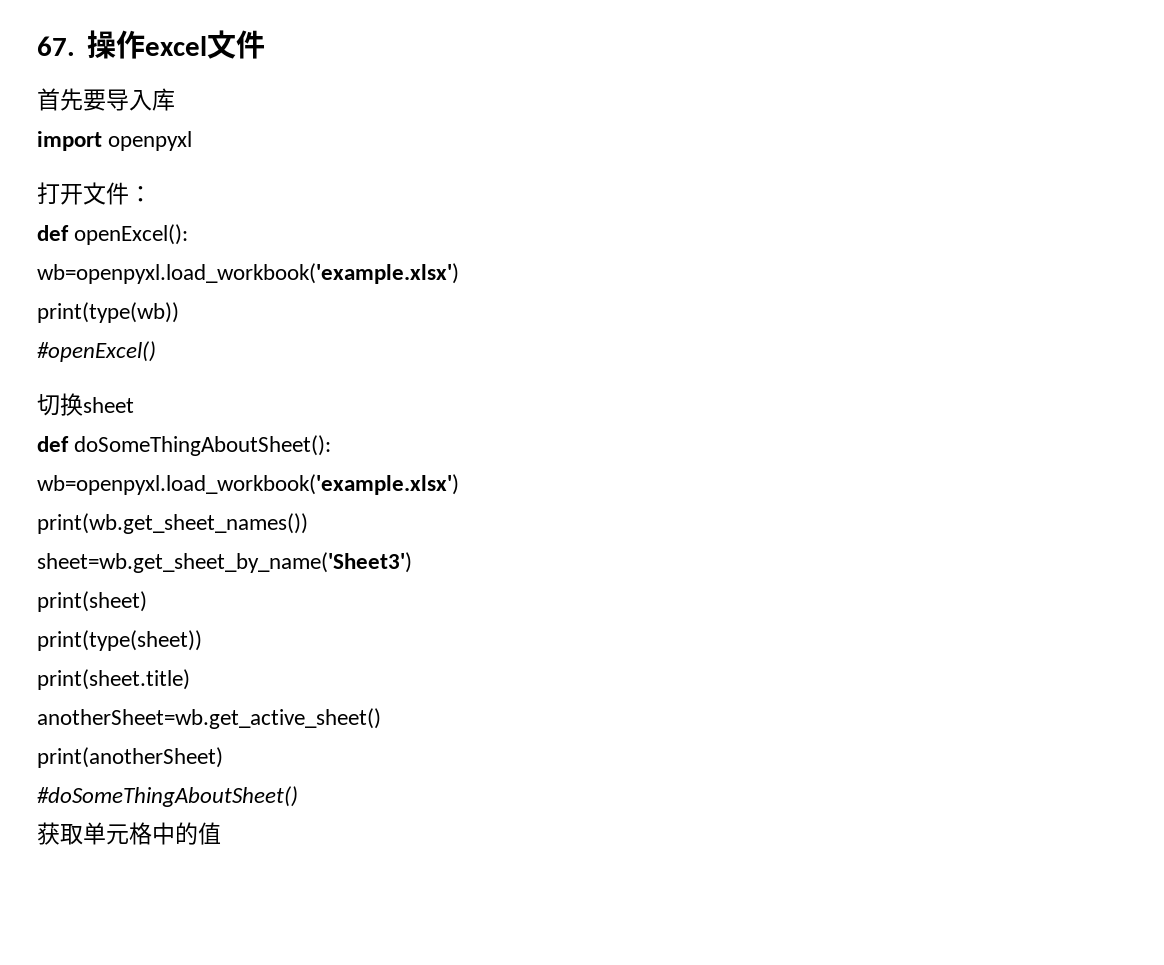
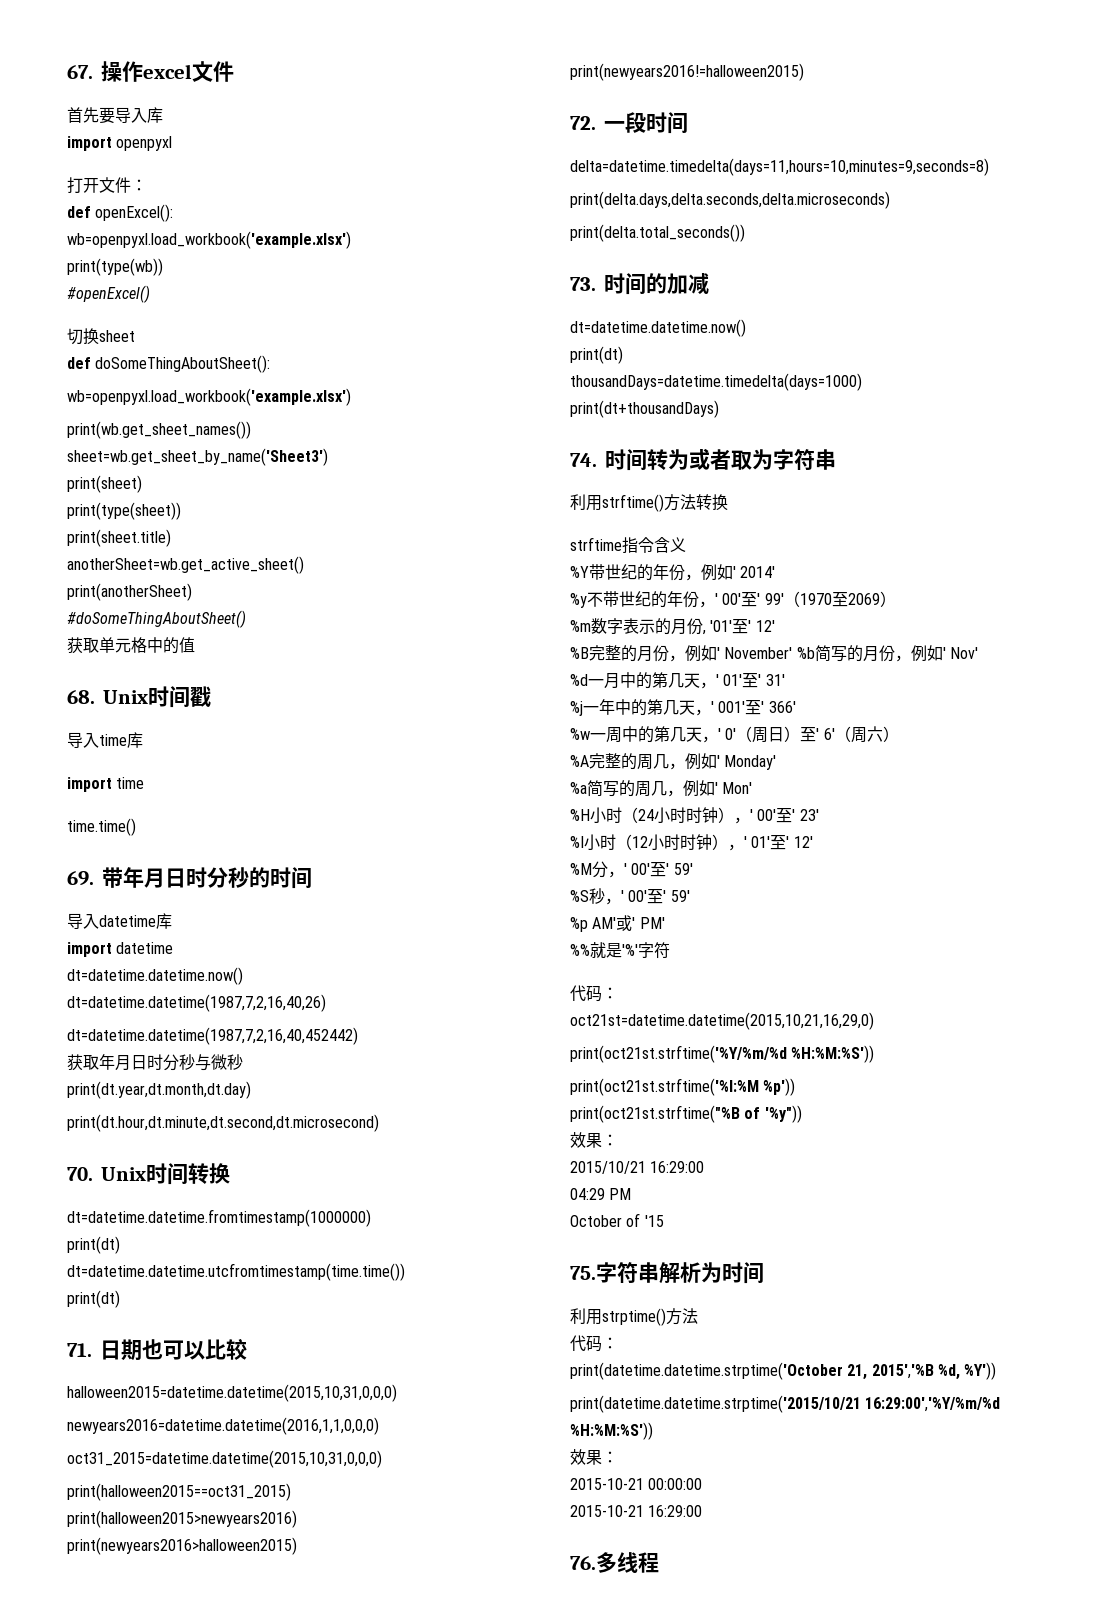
(221, 833) none -> [67,686,211,708] [67,732,143,748] [67,777,145,792] [67,818,136,836] [67,867,312,889] [67,913,172,929] [67,942,174,957] [67,967,243,985] [67,994,326,1012] [67,1027,358,1045] [67,1054,243,1071] [67,1081,251,1099] [67,1114,379,1132] [67,1163,230,1185] [67,1209,371,1227] [67,1236,120,1254] [67,1263,405,1281] [67,1290,120,1308] [67,1338,247,1361] [67,1384,397,1402] [67,1417,379,1435] [67,1450,382,1468] [67,1483,291,1501] [67,1510,297,1528] [67,1537,297,1555] [570,63,804,81] [570,112,688,134] [570,158,989,176] [570,191,890,209] [570,224,745,242] [570,273,709,295] [570,319,746,337] [570,346,623,364] [570,373,862,391] [570,400,719,418] [570,448,836,471] [570,494,728,512] [570,537,686,554] [570,564,776,581] [570,591,896,608] [570,618,775,635] [570,645,978,662] [570,672,785,689] [570,699,796,716] [570,726,899,743] [570,753,777,770] [570,780,753,797] [570,807,819,824] [570,834,813,851] [570,861,693,878] [570,888,690,905] [570,915,665,932] [570,942,670,959] [570,985,618,1002] [570,1012,874,1030] [570,1045,875,1063] [570,1078,796,1096] [570,1105,802,1123] [570,1132,618,1148] [570,1161,705,1174] [570,1188,632,1200] [570,1213,664,1227] [570,1262,764,1284] [570,1308,698,1326] [570,1335,618,1352] [570,1362,997,1380] [570,1395,1001,1413] [570,1422,653,1440] [570,1449,618,1465] [570,1478,703,1490] [570,1505,703,1517] [570,1552,659,1573] // 68. Unix时间戳 // 导入time库 // import time // time.time() // 69.带年月日时分秒的时间 // 导入datetime库 // import datetime // dt=datetime.datetime.now() // dt=datetime.datetime(1987,7,2,16,40,26) // dt=datetime.datetime(1987,7,2,16,40,452442) // 获取年月日时分秒与微秒 // print(dt.year,dt.month,dt.day) // print(dt.hour,dt.minute,dt.second,dt.microsecond) // 70. Unix时间转换 // dt=datetime.datetime.fromtimestamp(1000000) // print(dt) // dt=datetime.datetime.utcfromtimestamp(time.time()) // print(dt) // 71.日期也可以比较 // halloween2015=datetime.datetime(2015,10,31,0,0,0) // newyears2016=datetime.datetime(2016,1,1,0,0,0) // oct31_2015=datetime.datetime(2015,10,31,0,0,0) // print(halloween2015==oct31_2015) // print(halloween2015>newyears2016) // print(newyears2016>halloween2015) // print(newyears2016!=halloween2015) // 72.一段时间 // delta=datetime.timedelta(days=11,hours=10,minutes=9,seconds=8) // print(delta.days,delta.seconds,delta.microseconds) // print(delta.total_seconds()) // 73.时间的加减 // dt=datetime.datetime.now() // print(dt) // thousandDays=datetime.timedelta(days=1000) // print(dt+thousandDays) // 74.时间转为或者取为字符串 // 利用strftime()方法转换 // strftime指令含义 // %Y带世纪的年份，例如' 2014' // %y不带世纪的年份，' 00'至' 99'（1970至2069） // %m数字表示的月份, '01'至' 12' // %B完整的月份，例如' November' %b简写的月份，例如' Nov' // %d一月中的第几天，' 01'至' 31' // %j一年中的第几天，' 001'至' 366' // %w一周中的第几天，' 0'（周日）至' 6'（周六） // %A完整的周几，例如' Monday' // %a简写的周几，例如' Mon' // %H小时（24小时时钟），' 00'至' 23' // %I小时（12小时时钟），' 01'至' 12' // %M分，' 00'至' 59' // %S秒，' 00'至' 59' // %p AM'或' PM' // %%就是'%'字符 // 代码： // oct21st=datetime.datetime(2015,10,21,16,29,0) // print(oct21st.strftime('%Y/%m/%d %H:%M:%S')) // print(oct21st.strftime('%I:%M %p')) // print(oct21st.strftime("%B of '%y")) // 效果： // 2015/10/21 16:29:00 // 04:29 PM // October of '15 // 75.字符串解析为时间 // 利用strptime()方法 // 代码： // print(datetime.datetime.strptime('October 21, 2015','%B %d, %Y')) // print(datetime.datetime.strptime('2015/10/21 16:29:00','%Y/%m/%d %H:%M:%S')) // 效果： // 2015-10-21 00:00:00 // 2015-10-21 16:29:00 // 76.多线程

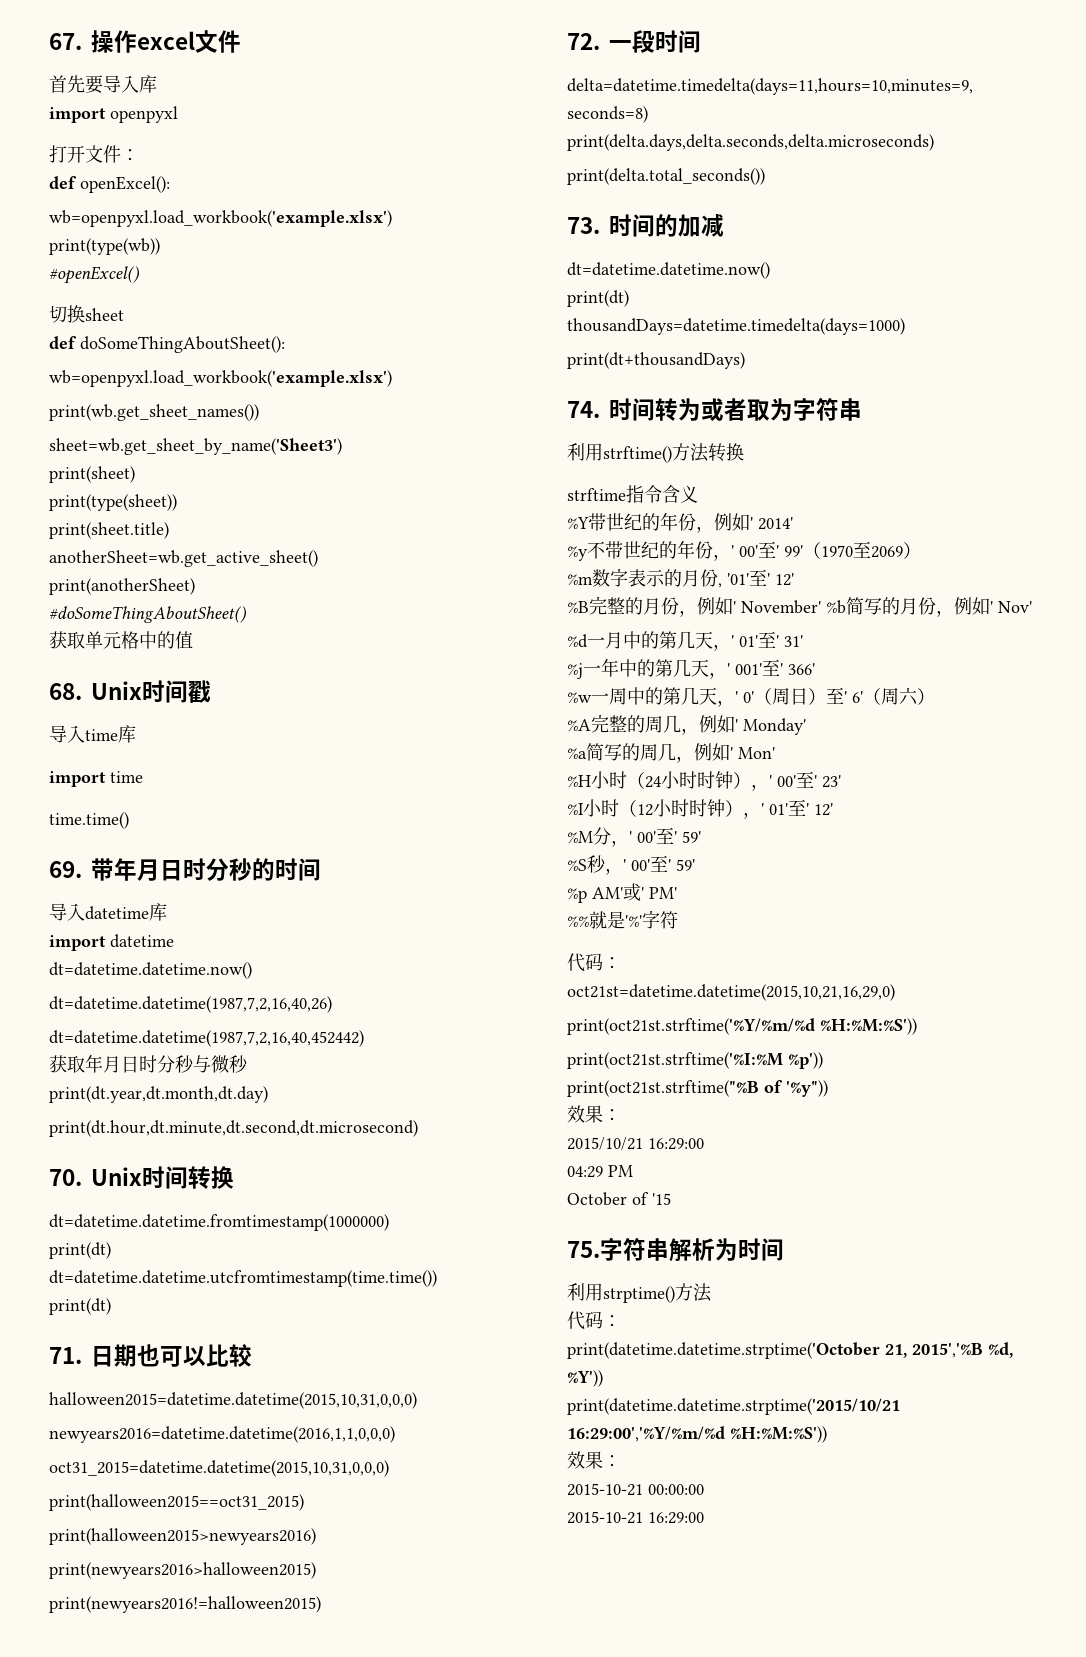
[570,1552,659,1573] // 76.多线程 -> (704, 1518) none

